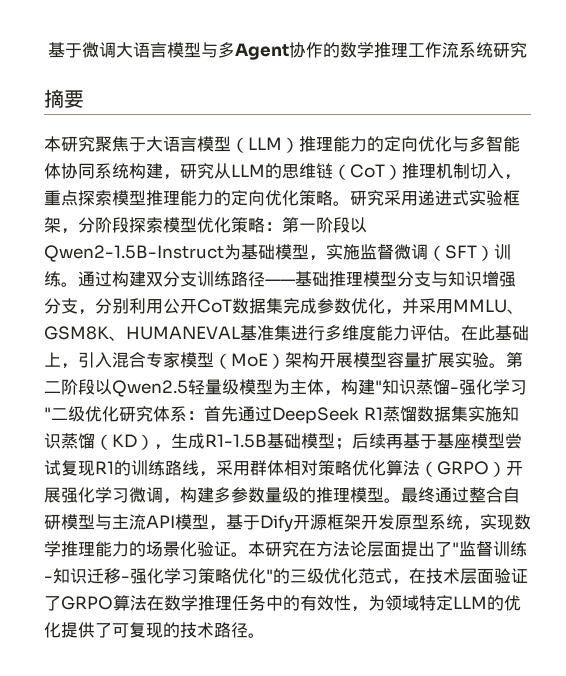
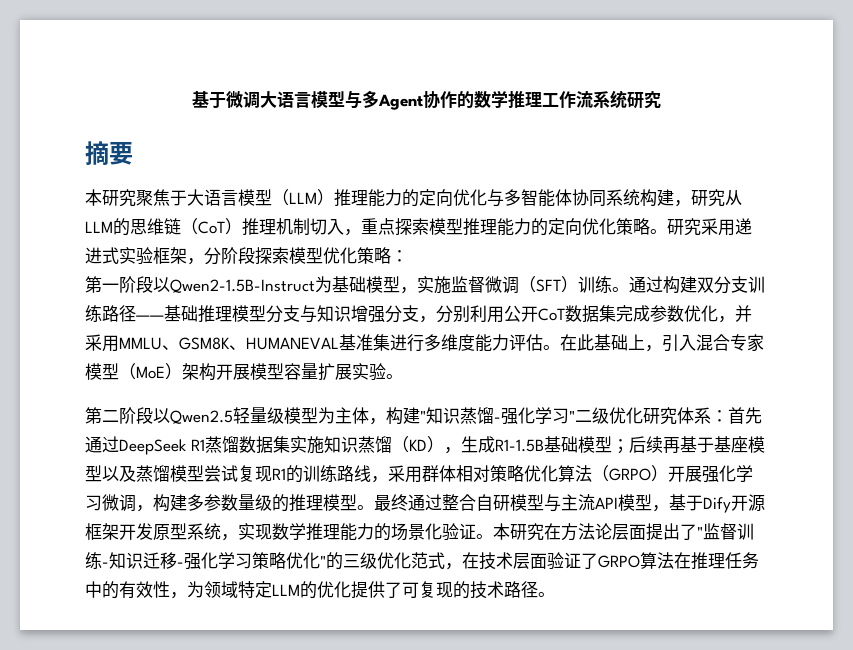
(282, 226) none -> (408, 256) //
(506, 365) none -> (403, 376) //
(505, 441) none -> [102,465,204,482] 以及蒸馏模型
[164,595,198,611] 数学 -> (691, 560) none

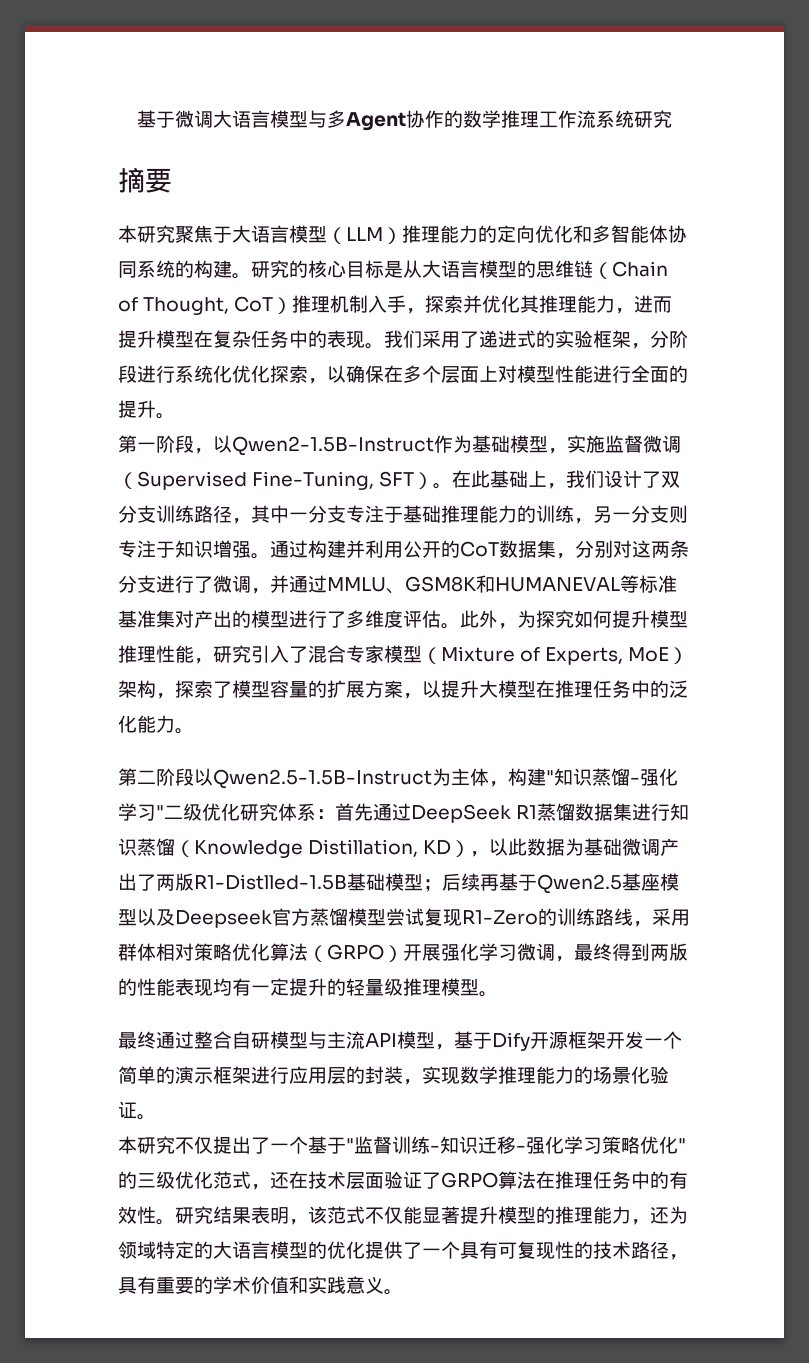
[487,189,504,207] 与 -> [573,225,592,243] 和
[640,189,742,207] [85,218,752,236] [85,247,408,265] 构建，研究从LLM的思维链（CoT）推理机制切入，重点探索模型推理能力的定向优化策略。研究采用递进式实验框架，分阶段探索模型优化策略： -> [175,260,668,279] [118,295,673,315] [118,330,688,349] [118,365,688,384] [118,400,175,419] 的构建。研究的核心目标是从大语言模型的思维链（Chain of Thought, CoT）推理机制入手，探索并优化其推理能力，进而提升模型在复杂任务中的表现。我们采用了递进式的实验框架，分阶段进行系统化优化探索，以确保在多个层面上对模型性能进行全面的提升。
[153,277,315,293] 以Qwen2-1.5B-Instruct -> [194,435,453,456] ，以Qwen2-1.5B-Instruct作
[536,276,765,294] [85,305,470,323] SFT）训练。通过构建双分支训练路径——基础推理模型分支与知识增强分支，分别 -> [137,470,681,490] [118,505,688,524] [118,540,365,559] Supervised Fine-Tuning, SFT）。在此基础上，我们设计了双分支训练路径，其中一分支专注于基础推理能力的训练，另一分支则专注于知识增强。通过构建并
(538, 314) none -> [441,540,460,558] 的
[616,305,752,323] [85,334,764,352] [85,363,386,381] 完成参数优化，并采用MMLU、GSM8K、HUMANEVAL基准集进行多维度能力评估。在此基础上，引入混合专家模型（MoE）架构开展模型容量扩展实验 -> [556,540,689,559] [118,575,677,594] [118,610,688,629] [118,645,689,665] [118,680,688,699] [118,715,175,733] ，分别对这两条分支进行了微调，并通过MMLU、GSM8K和HUMANEVAL等标准基准集对产出的模型进行了多维度评估。此外，为探究如何提升模型推理性能，研究引入了混合专家模型（Mixture of Experts, MoE）架构，探索了模型容量的扩展方案，以提升大模型在推理任务中的泛化能力
[170,407,318,424] Qwen2.5轻量级模型 -> [213,769,432,789] Qwen2.5-1.5B-Instruct
[289,436,324,454] 实施 -> [632,803,671,821] 进行
[408,436,544,454] KD），生成R1-1.5B -> [194,838,680,858] [118,873,347,891] Knowledge Distillation, KD），以此数据为基础微调产出了两版R1-Distlled-1.5B
(714, 445) none -> [537,874,622,894] Qwen2.5
(136, 473) none -> [175,908,310,928] Deepseek官方
[272,468,286,480] R1 -> [462,910,538,925] R1-Zero
[153,494,289,512] 构建多参数量级的 -> [574,943,688,961] [118,978,403,996] 最终得到两版的性能表现均有一定提升的轻量级
(374, 507) none -> (498, 994) //
[153,523,221,540] 原型系统 -> [644,1031,682,1049] [118,1066,403,1084] 一个简单的演示框架进行应用层的封装
[493,523,697,541] 本研究在方法论层面提出了 -> [118,1136,346,1154] // 本研究不仅提出了一个基于
(462, 566) none -> [270,1172,289,1189] 还
[170,581,538,599] ，为领域特定LLM的优化提供了可复现的技术路径 -> [156,1206,688,1225] [118,1241,688,1260] [118,1276,384,1294] 。研究结果表明，该范式不仅能显著提升模型的推理能力，还为领域特定的大语言模型的优化提供了一个具有可复现性的技术路径，具有重要的学术价值和实践意义

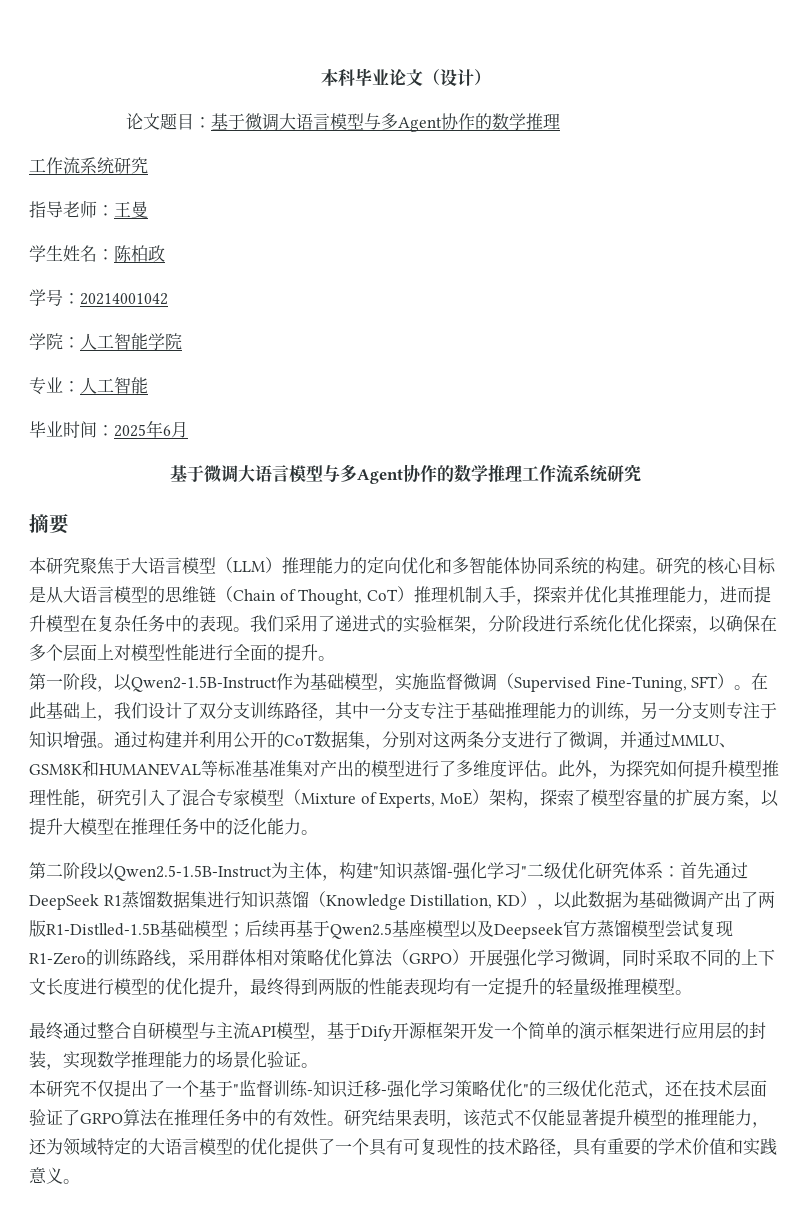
(137, 119) none -> [320,68,491,86] [125,113,560,132] [29,157,148,174] [29,200,148,218] [29,245,165,262] [29,289,168,306] [29,333,182,350] [29,377,148,395] [29,420,188,438] 本科毕业论文（设计） // 论文题目：基于微调大语言模型与多Agent协作的数学推理 // 工作流系统研究 // 指导老师：王曼 // 学生姓名：陈柏政 // 学号：20214001042 // 学院：人工智能学院 // 专业：人工智能 // 毕业时间：2025年6月 //
(574, 959) none -> [622,949,775,966] [29,978,250,997] 同时采取不同的上下文长度进行模型的优化提升，

